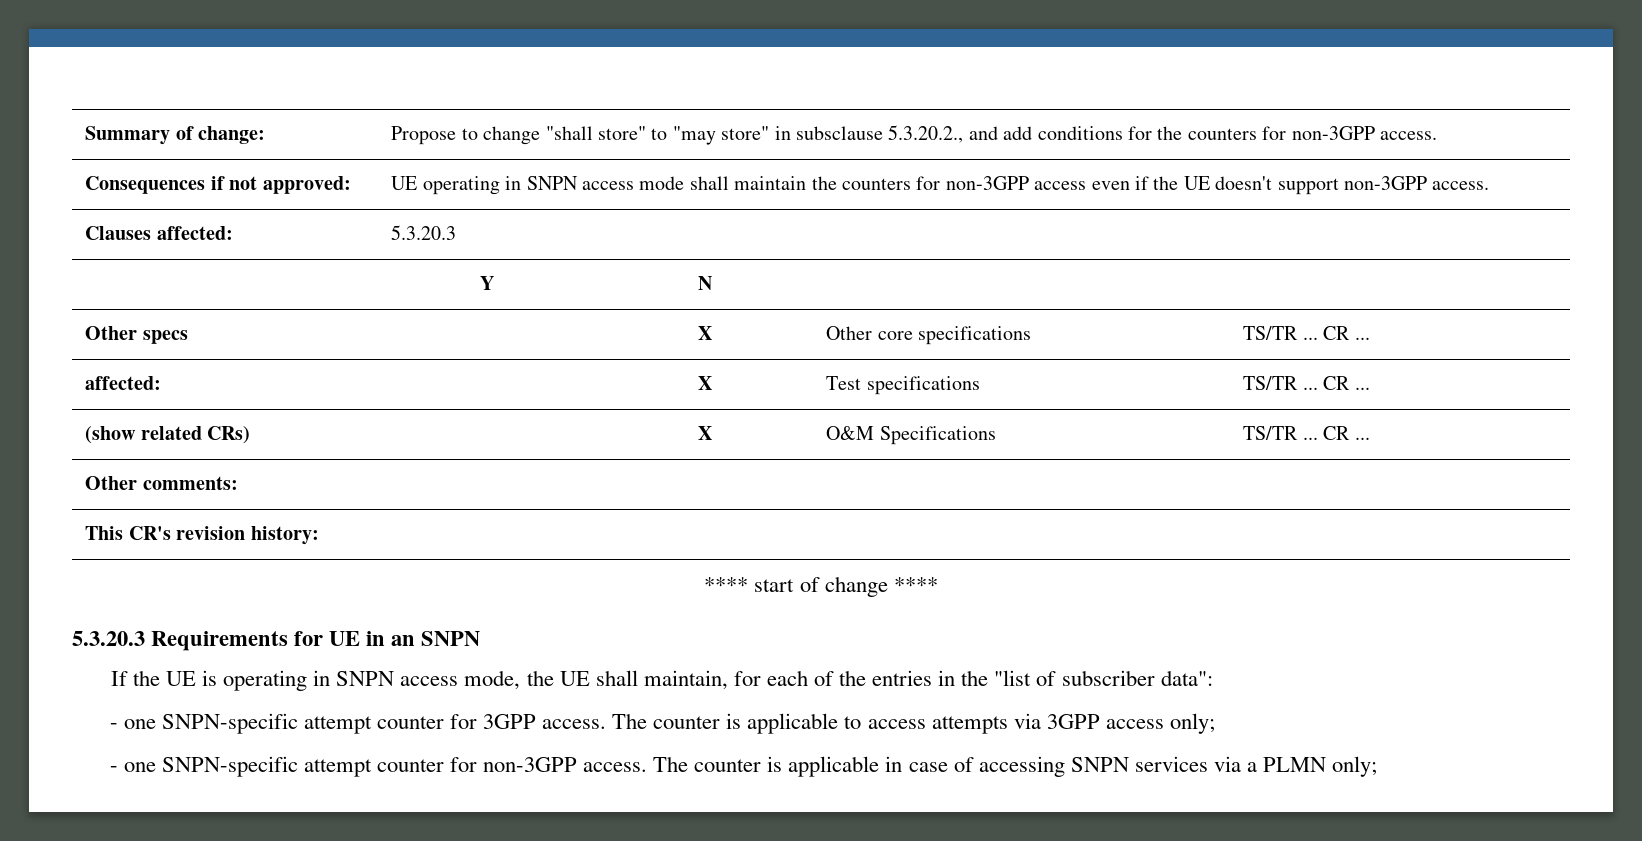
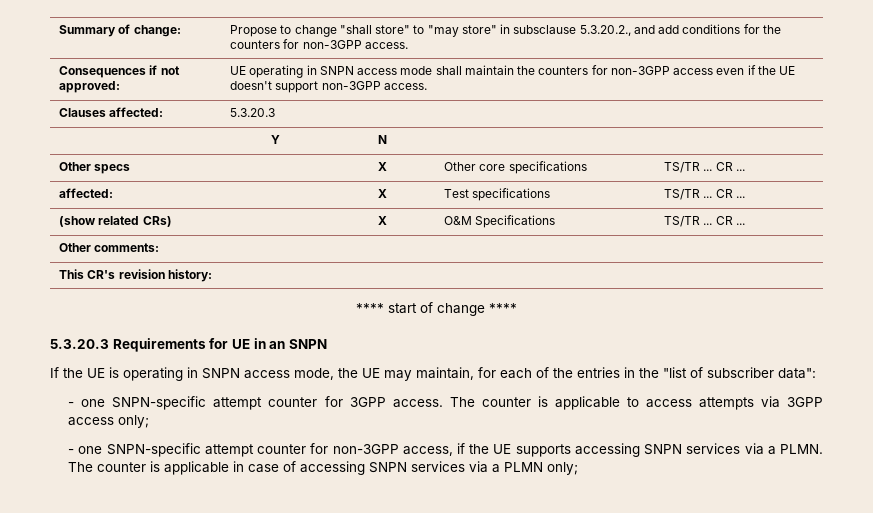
[595,670,638,686] shall -> [384,370,412,381] may
[583,762,648,772] access. -> [402,443,823,457] access, if the UE supports accessing SNPN services via a PLMN.

